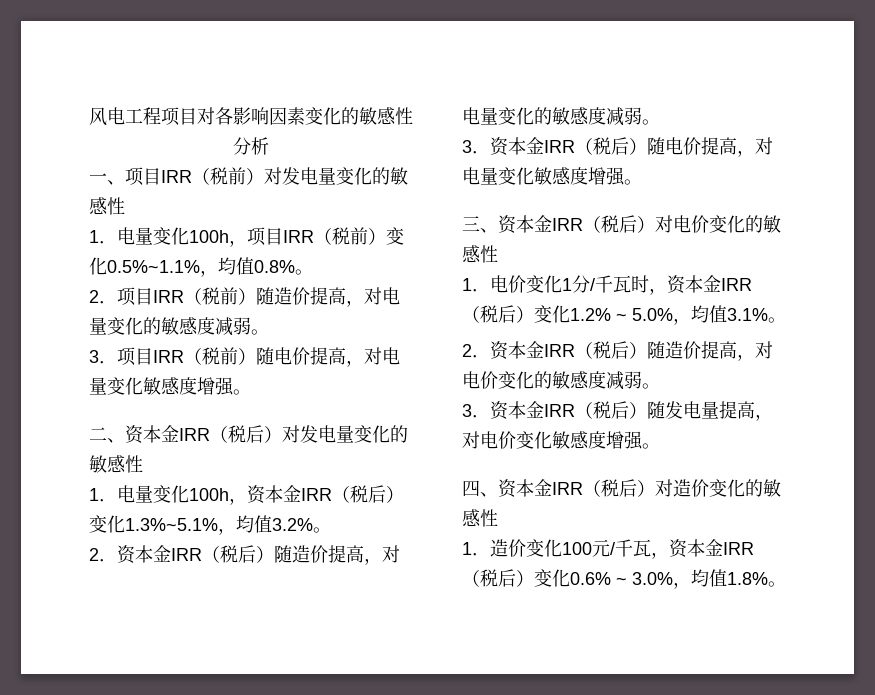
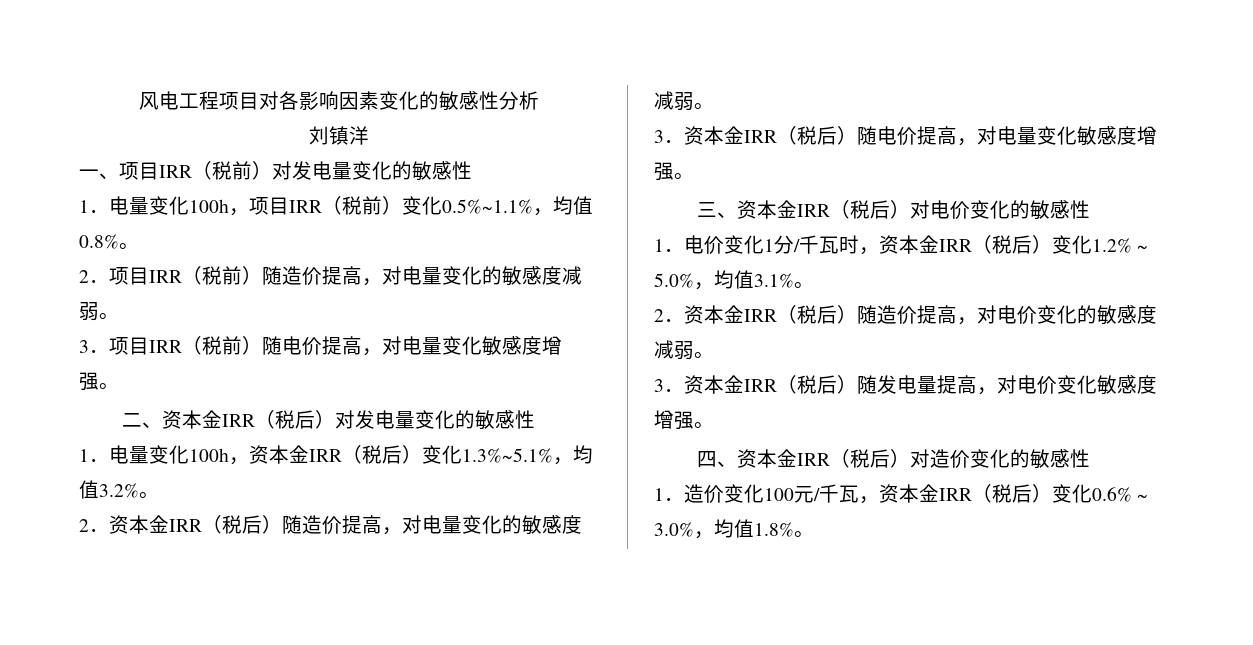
(269, 146) none -> [309,126,369,145] // 刘镇洋

